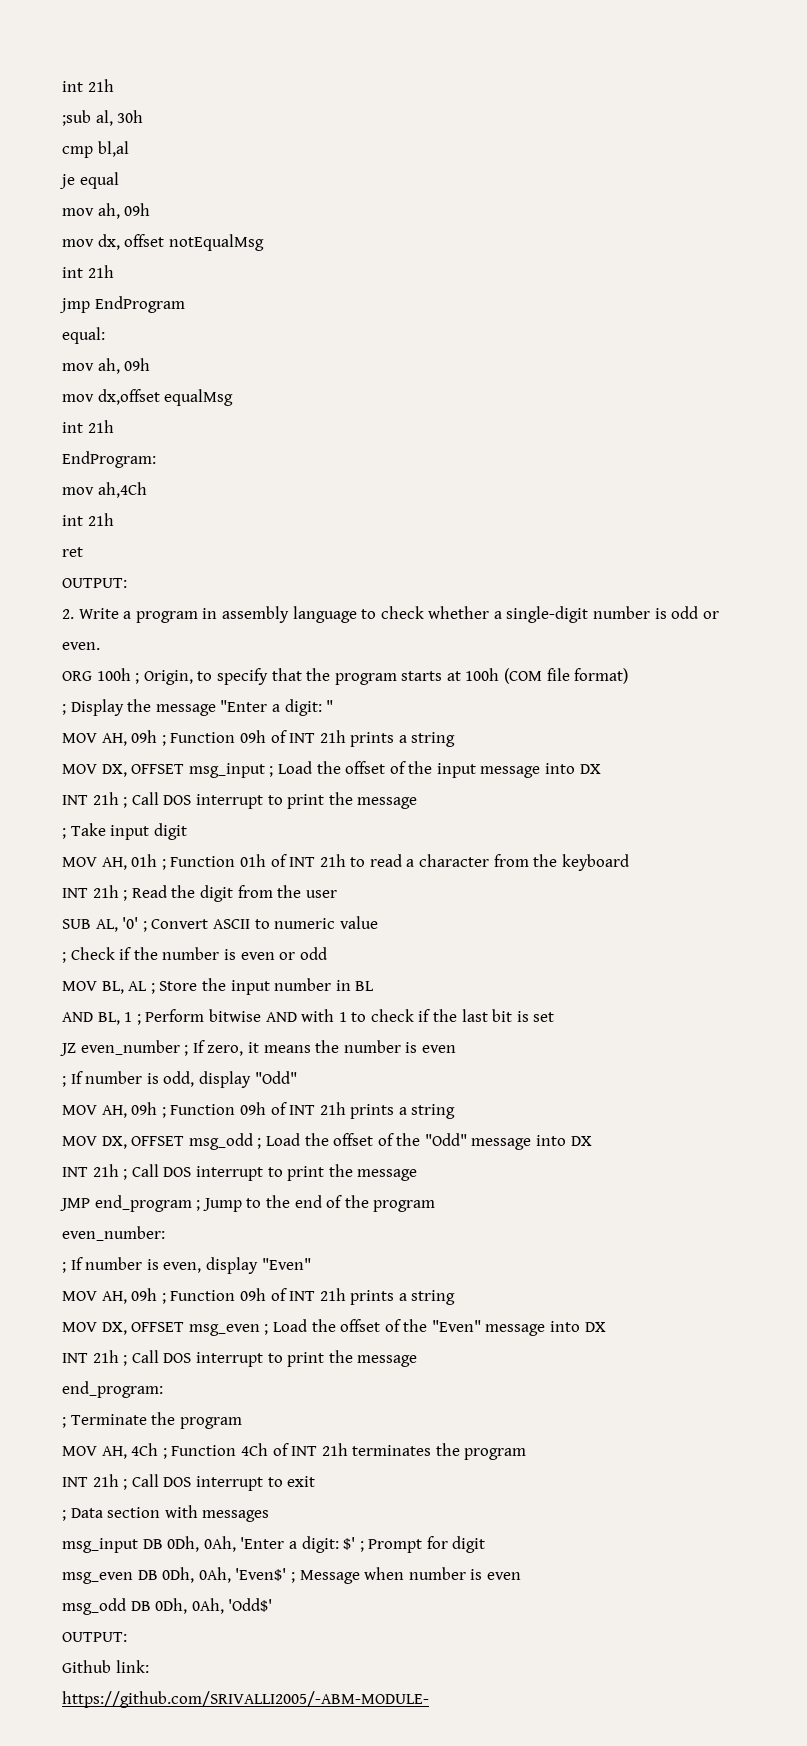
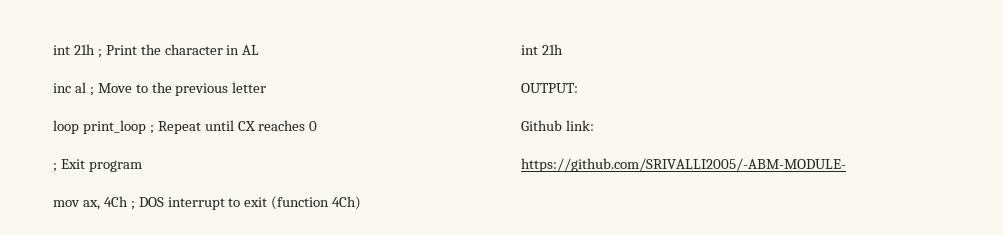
[62,79,114,92] [62,110,144,126] [62,141,129,158] [59,172,119,189] [62,203,151,219] [62,234,264,251] [62,265,114,278] [59,296,185,313] [62,327,105,344] [62,358,151,374] [62,389,234,406] [62,420,114,433] [62,451,156,468] [62,482,147,498] [62,513,114,526] [62,547,83,557] [62,578,127,588] [62,606,719,623] [62,642,100,650] [62,668,629,685] [62,699,334,716] [62,730,456,747] [62,761,601,778] [62,792,418,809] [62,823,187,840] [62,854,629,871] [62,885,337,902] [62,916,378,932] [62,947,327,963] [62,978,375,995] [62,1009,555,1025] [60,1040,456,1056] [62,1071,297,1088] [62,1102,456,1119] [62,1133,592,1150] [62,1164,418,1181] [60,1195,436,1212] [62,1226,165,1241] [62,1257,311,1274] [62,1288,456,1305] [62,1319,606,1336] [62,1350,418,1367] [62,1381,163,1398] [62,1412,242,1429] [62,1443,527,1460] [62,1474,316,1491] [62,1505,270,1522] [62,1536,486,1553] [62,1567,521,1584] [62,1598,273,1615] int 21h // ;sub al, 30h // cmp bl,al // je equal // mov ah, 09h // mov dx, offset notEqualMsg // int 21h // jmp EndProgram // equal: // mov ah, 09h // mov dx,offset equalMsg // int 21h // EndProgram: // mov ah,4Ch // int 21h // ret // OUTPUT: // 2. Write a program in assembly language to check whether a single-digit number is odd or // even. // ORG 100h ; Origin, to specify that the program starts at 100h (COM file format) // ; Display the message "Enter a digit: " // MOV AH, 09h ; Function 09h of INT 21h prints a string // MOV DX, OFFSET msg_input ; Load the offset of the input message into DX // INT 21h ; Call DOS interrupt to print the message // ; Take input digit // MOV AH, 01h ; Function 01h of INT 21h to read a character from the keyboard // INT 21h ; Read the digit from the user // SUB AL, '0' ; Convert ASCII to numeric value // ; Check if the number is even or odd // MOV BL, AL ; Store the input number in BL // AND BL, 1 ; Perform bitwise AND with 1 to check if the last bit is set // JZ even_number ; If zero, it means the number is even // ; If number is odd, display "Odd" // MOV AH, 09h ; Function 09h of INT 21h prints a string // MOV DX, OFFSET msg_odd ; Load the offset of the "Odd" message into DX // INT 21h ; Call DOS interrupt to print the message // JMP end_program ; Jump to the end of the program // even_number: // ; If number is even, display "Even" // MOV AH, 09h ; Function 09h of INT 21h prints a string // MOV DX, OFFSET msg_even ; Load the offset of the "Even" message into DX // INT 21h ; Call DOS interrupt to print the message // end_program: // ; Terminate the program // MOV AH, 4Ch ; Function 4Ch of INT 21h terminates the program // INT 21h ; Call DOS interrupt to exit // ; Data section with messages // msg_input DB 0Dh, 0Ah, 'Enter a digit: $' ; Prompt for digit // msg_even DB 0Dh, 0Ah, 'Even$' ; Message when number is even // msg_odd DB 0Dh, 0Ah, 'Odd$' -> [53,44,260,58] [53,82,267,96] [53,120,318,134] [53,159,142,172] [53,196,362,210] [521,44,563,55] int 21h ; Print the character in AL // inc al ; Move to the previous letter // loop print_loop ; Repeat until CX reaches 0 // ; Exit program // mov ax, 4Ch ; DOS interrupt to exit (function 4Ch) // int 21h

